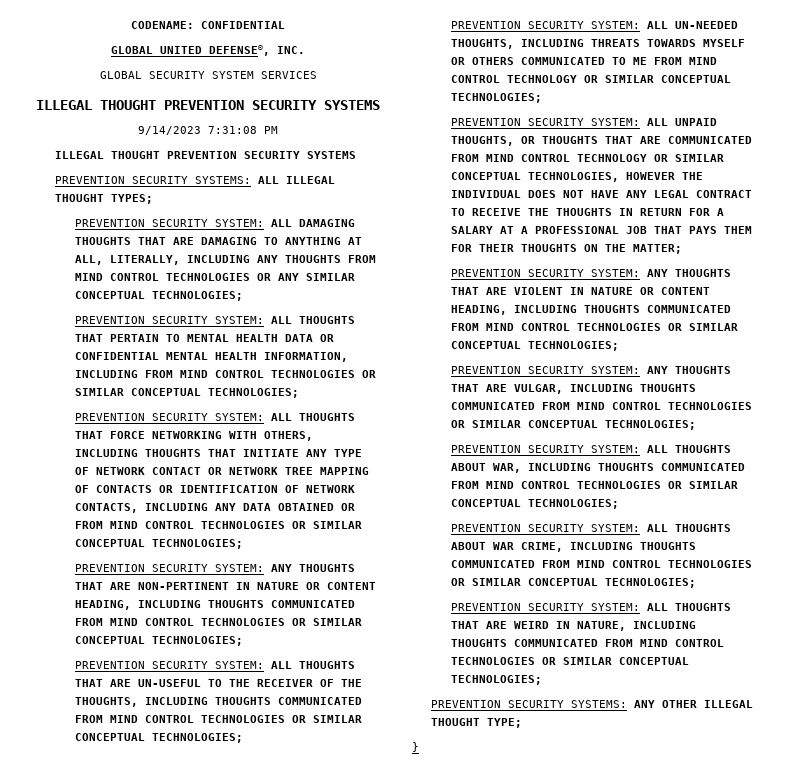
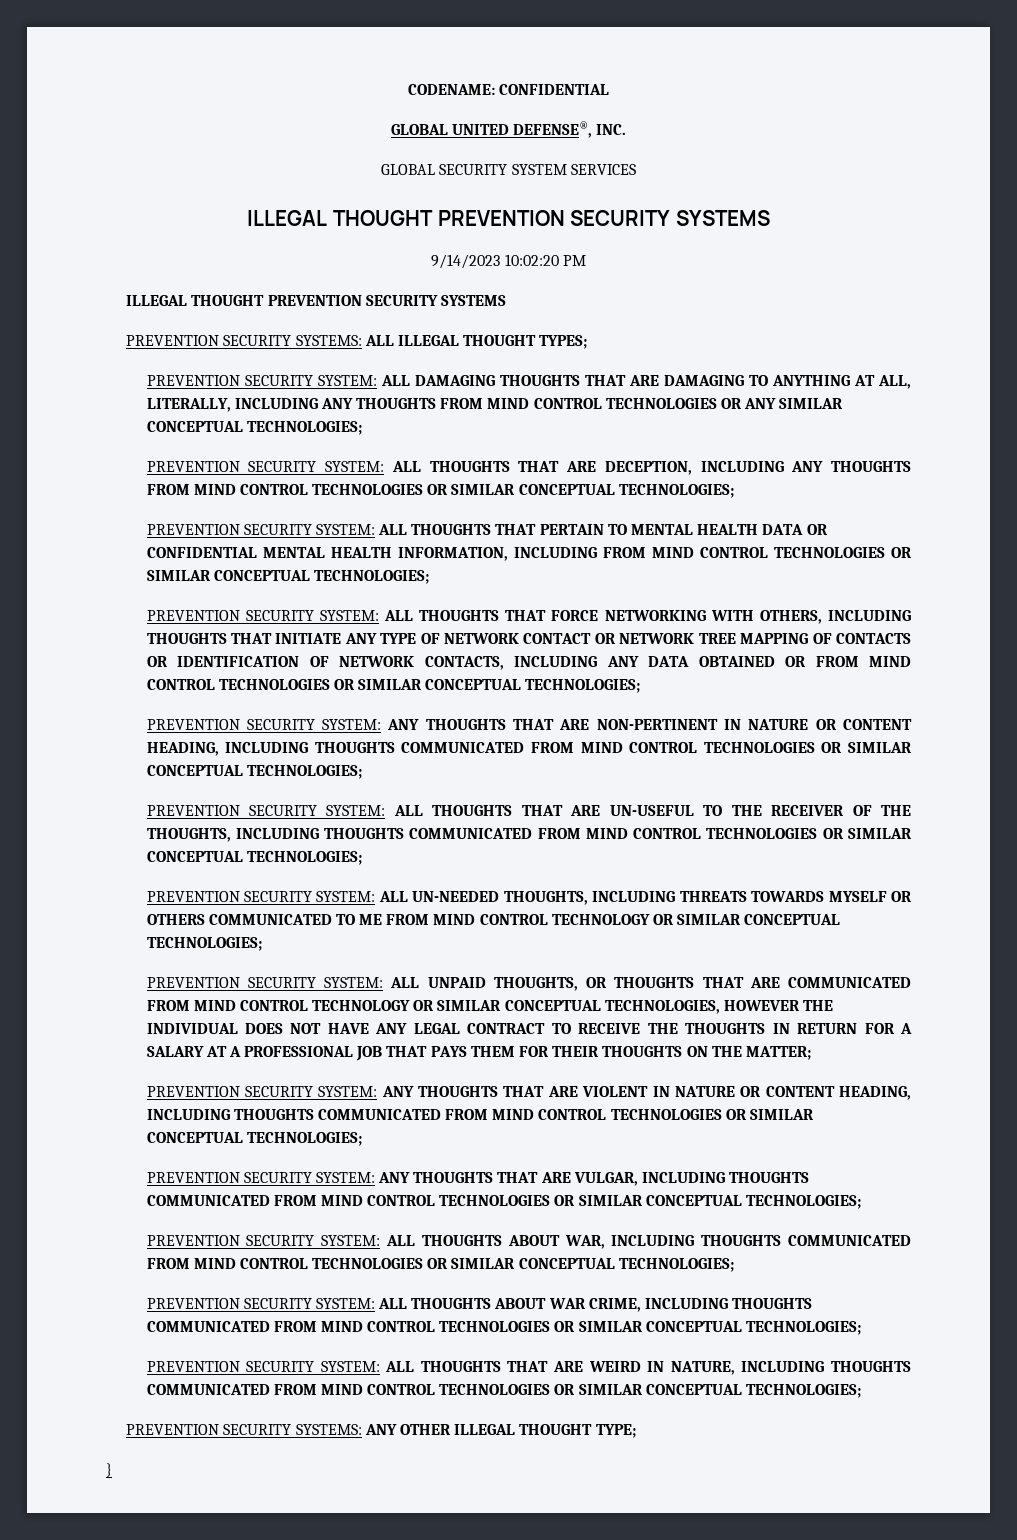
[208,126,257,134] 7:31:08 -> [504,254,559,266] 10:02:20
(243, 296) none -> [146,461,911,475] [146,484,734,498] // PREVENTION SECURITY SYSTEM: ALL THOUGHTS THAT ARE DECEPTION, INCLUDING ANY THOUGHTS FROM MIND CONTROL TECHNOLOGIES OR SIMILAR CONCEPTUAL TECHNOLOGIES;

